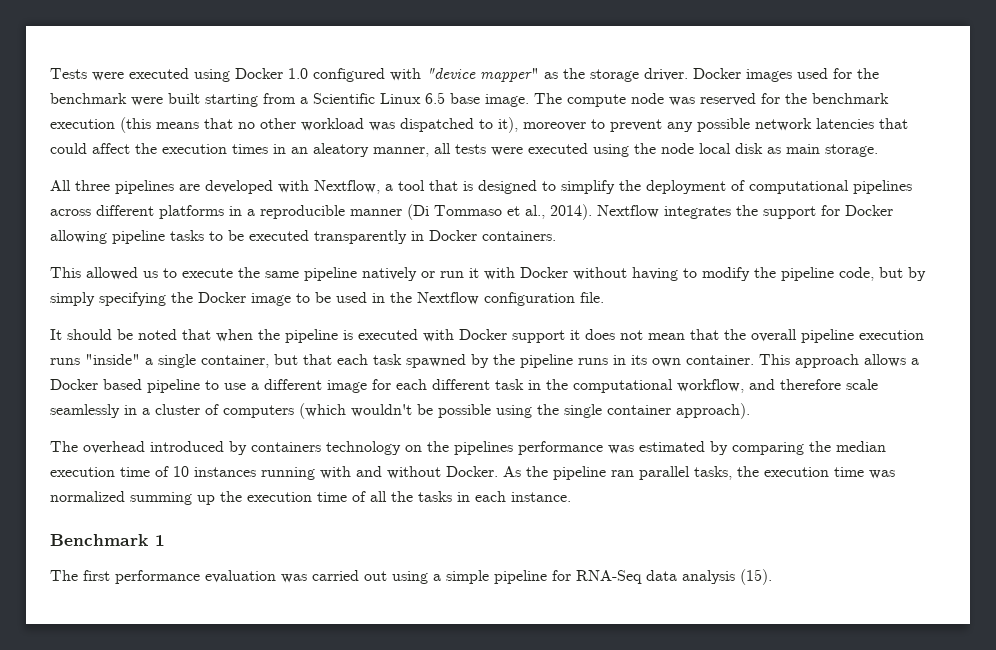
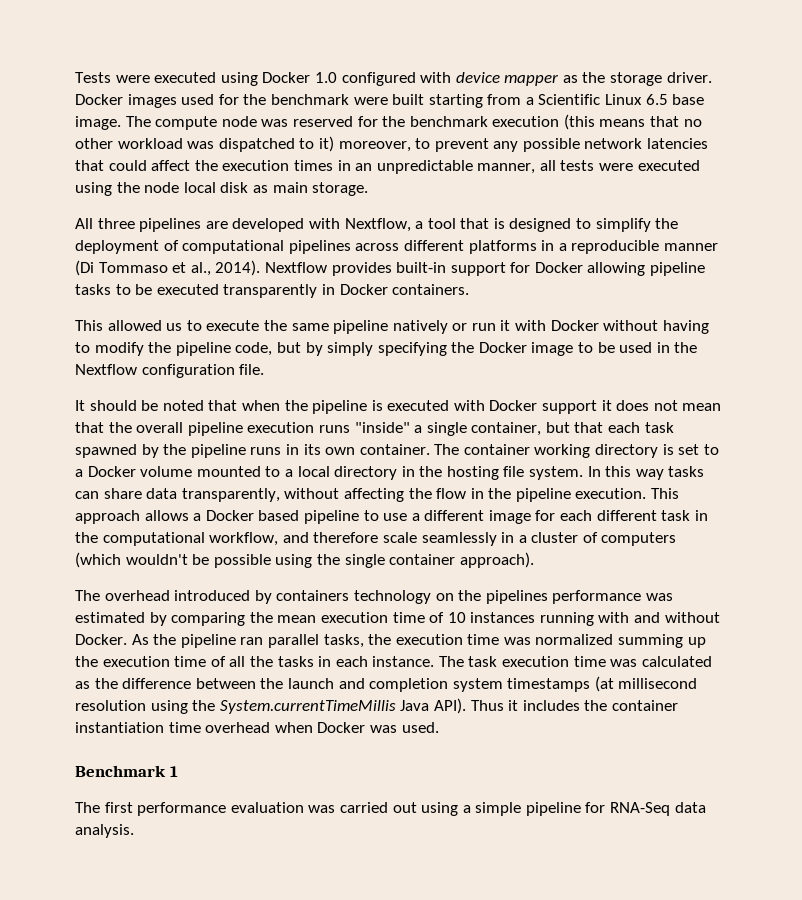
[426,68,539,82] "device mapper" -> [455,72,559,86] device mapper
[498,117,586,133] it), moreover -> [318,136,411,152] it) moreover,
[313,143,369,157] aleatory -> [376,160,473,174] unpredictable
[664,205,758,219] integrates the -> [331,262,447,276] provides built-in
(754, 360) none -> [434,444,719,458] [75,466,705,480] [75,488,647,502] The container working directory is set to a Docker volume mounted to a local directory in the hosting file system. In this way tasks can share data transparently, without affecting the flow in the pipeline execution.
[836,441,886,452] median -> [277,615,317,623] mean
(571, 497) none -> [438,656,712,667] [75,676,698,692] [75,698,678,714] [75,722,439,733] The task execution time was calculated as the difference between the launch and completion system timestamps (at millisecond resolution using the System.currentTimeMillis Java API). Thus it includes the container instantiation time overhead when Docker was used.
[682,569,772,585] analysis (15). -> [75,824,134,838] analysis.

